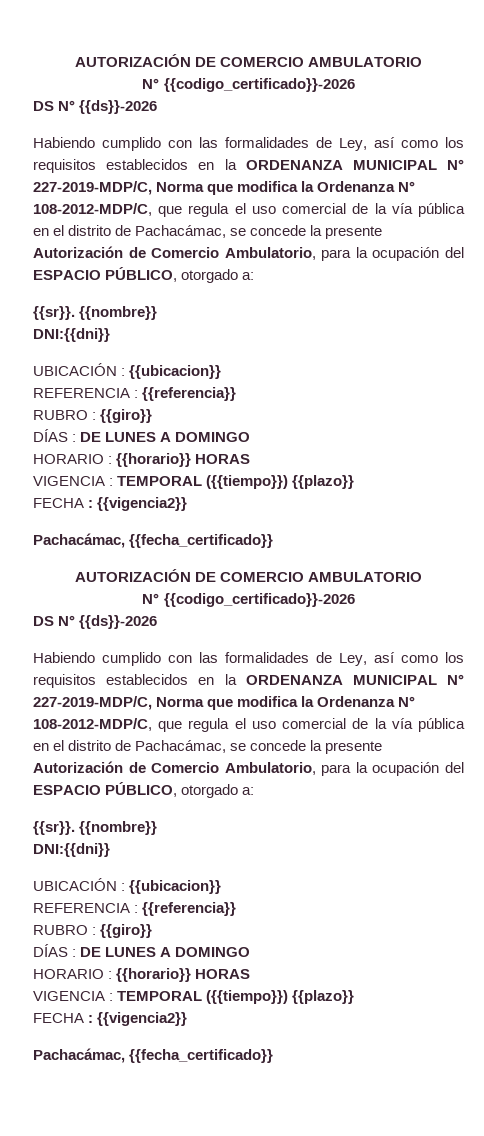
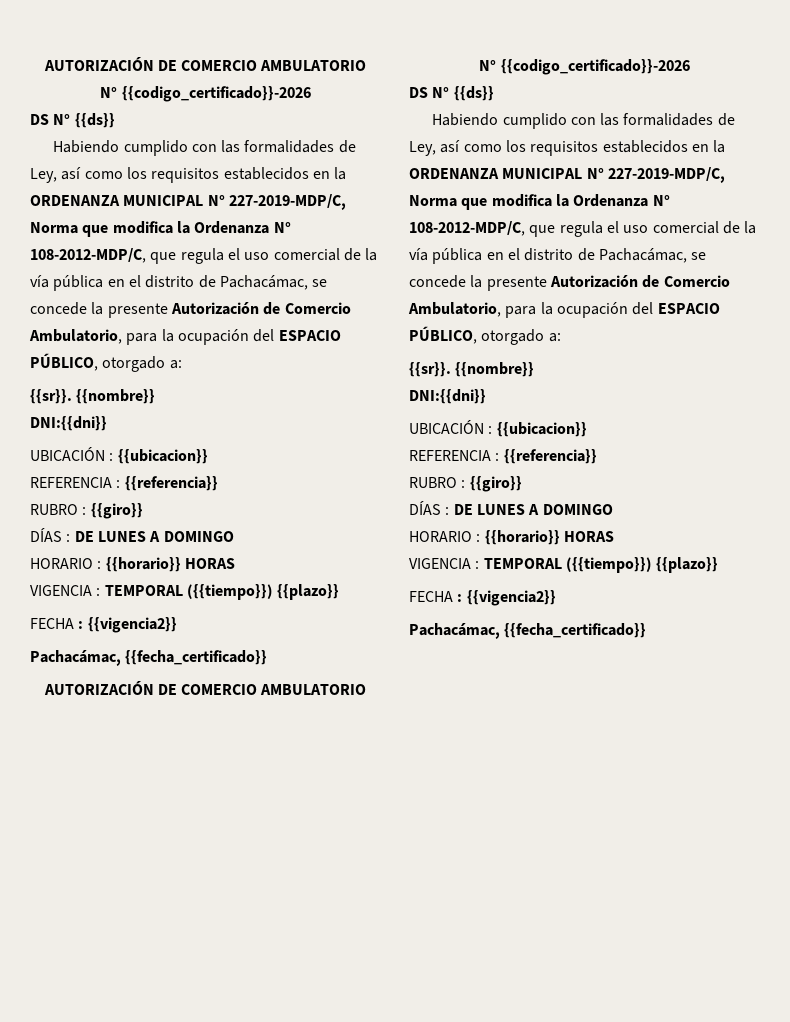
[74,54,423,67] [142,78,355,92] [33,100,158,114] AUTORIZACIÓN DE COMERCIO AMBULATORIO // N° {{codigo_certificado}}-2026 // DS N° {{ds}}-2026 -> [43,57,367,71] [100,86,311,102] [30,113,115,128] AUTORIZACIÓN DE COMERCIO AMBULATORIO // N° {{codigo_certificado}}-2026 // DS N° {{ds}}
[79,615,158,629] {{ds}}-2026 -> [453,86,494,101] {{ds}}

